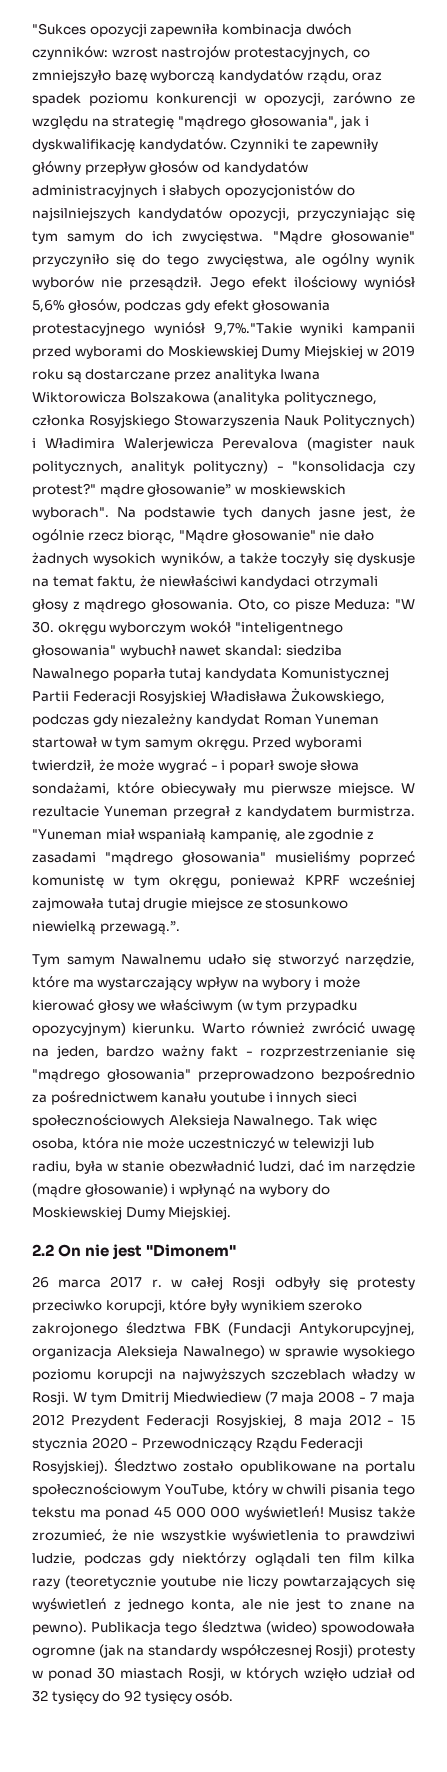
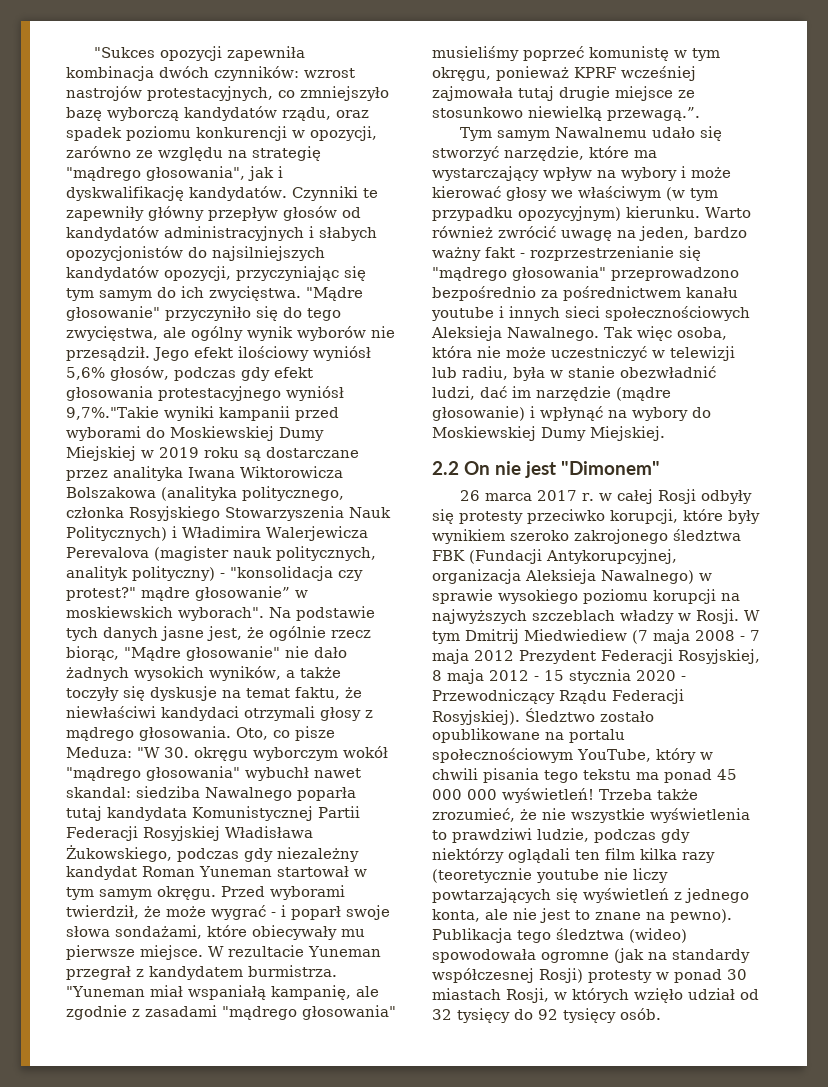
[234,622,343,635] "inteligentnego -> [66,767,141,781] "mądrego
[328,1507,374,1518] Musisz -> [599,789,652,800] Trzeba

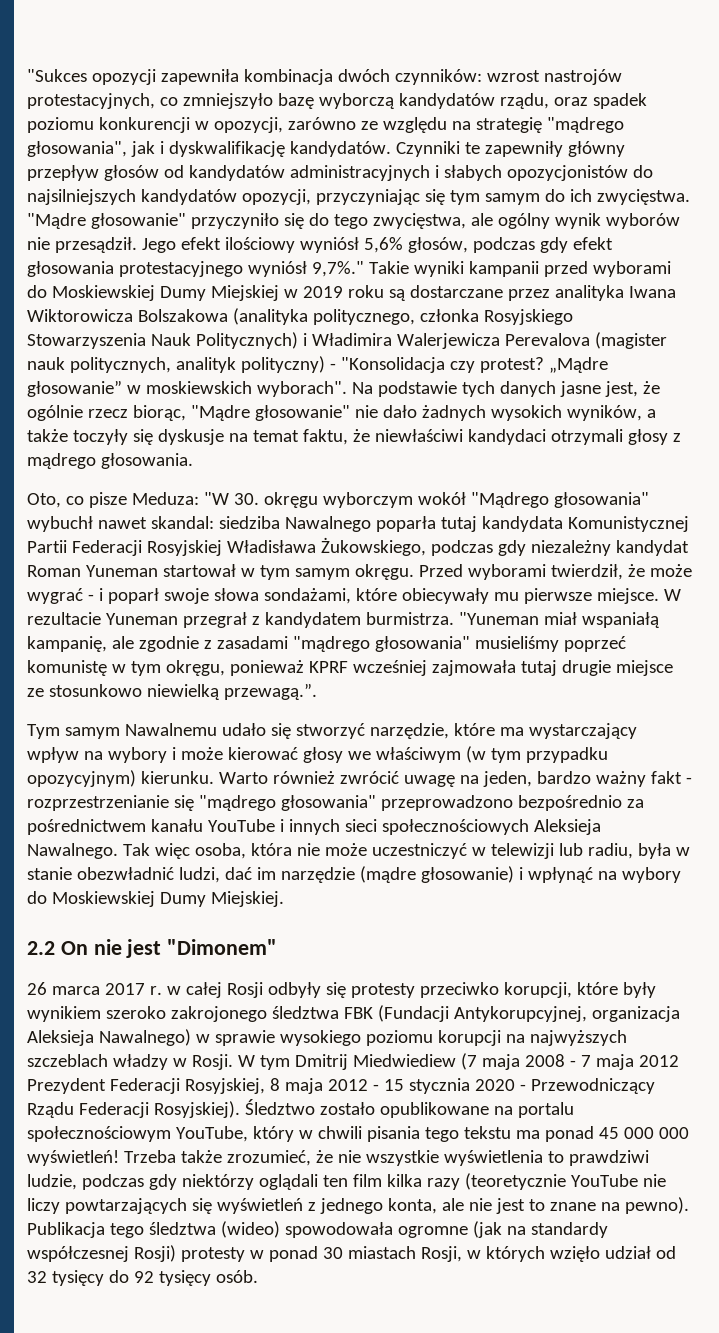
[66,406,159,420] 9,7%."Takie -> [311,261,409,277] 9,7%." Takie
[230,566,363,581] [66,587,190,601] "konsolidacja czy protest?" mądre -> [340,357,608,373] "Konsolidacja czy protest? „Mądre
(231, 733) none -> (193, 461) //
[66,767,141,781] "mądrego -> [470,492,549,508] "Mądrego
[431,307,494,321] youtube -> [207,819,275,832] YouTube
[536,869,599,883] youtube -> [570,1174,638,1187] YouTube

